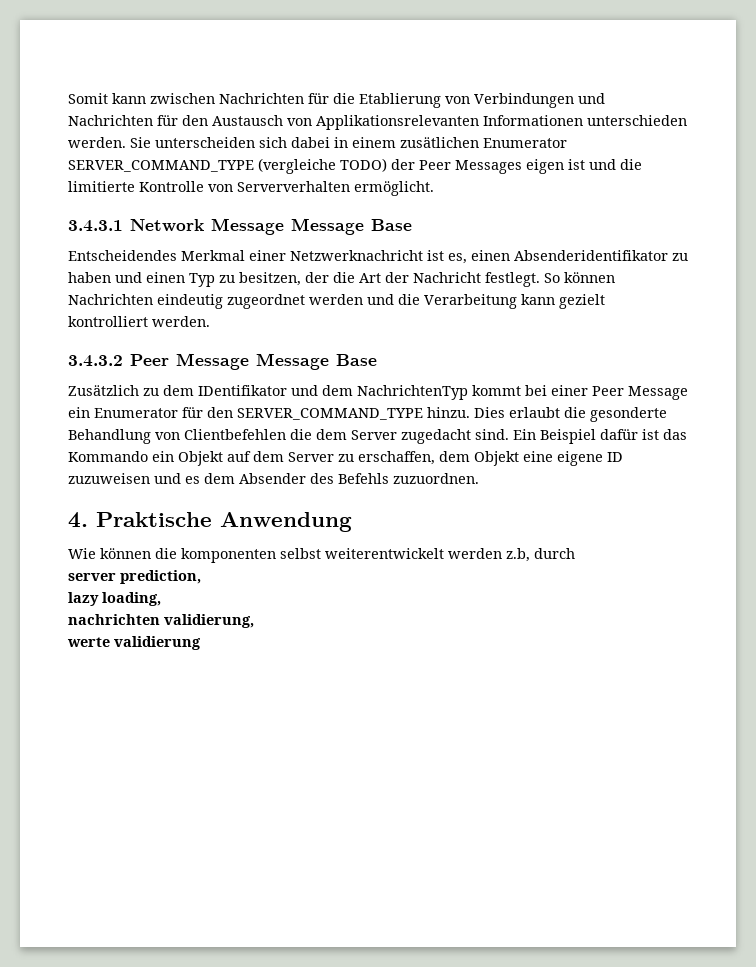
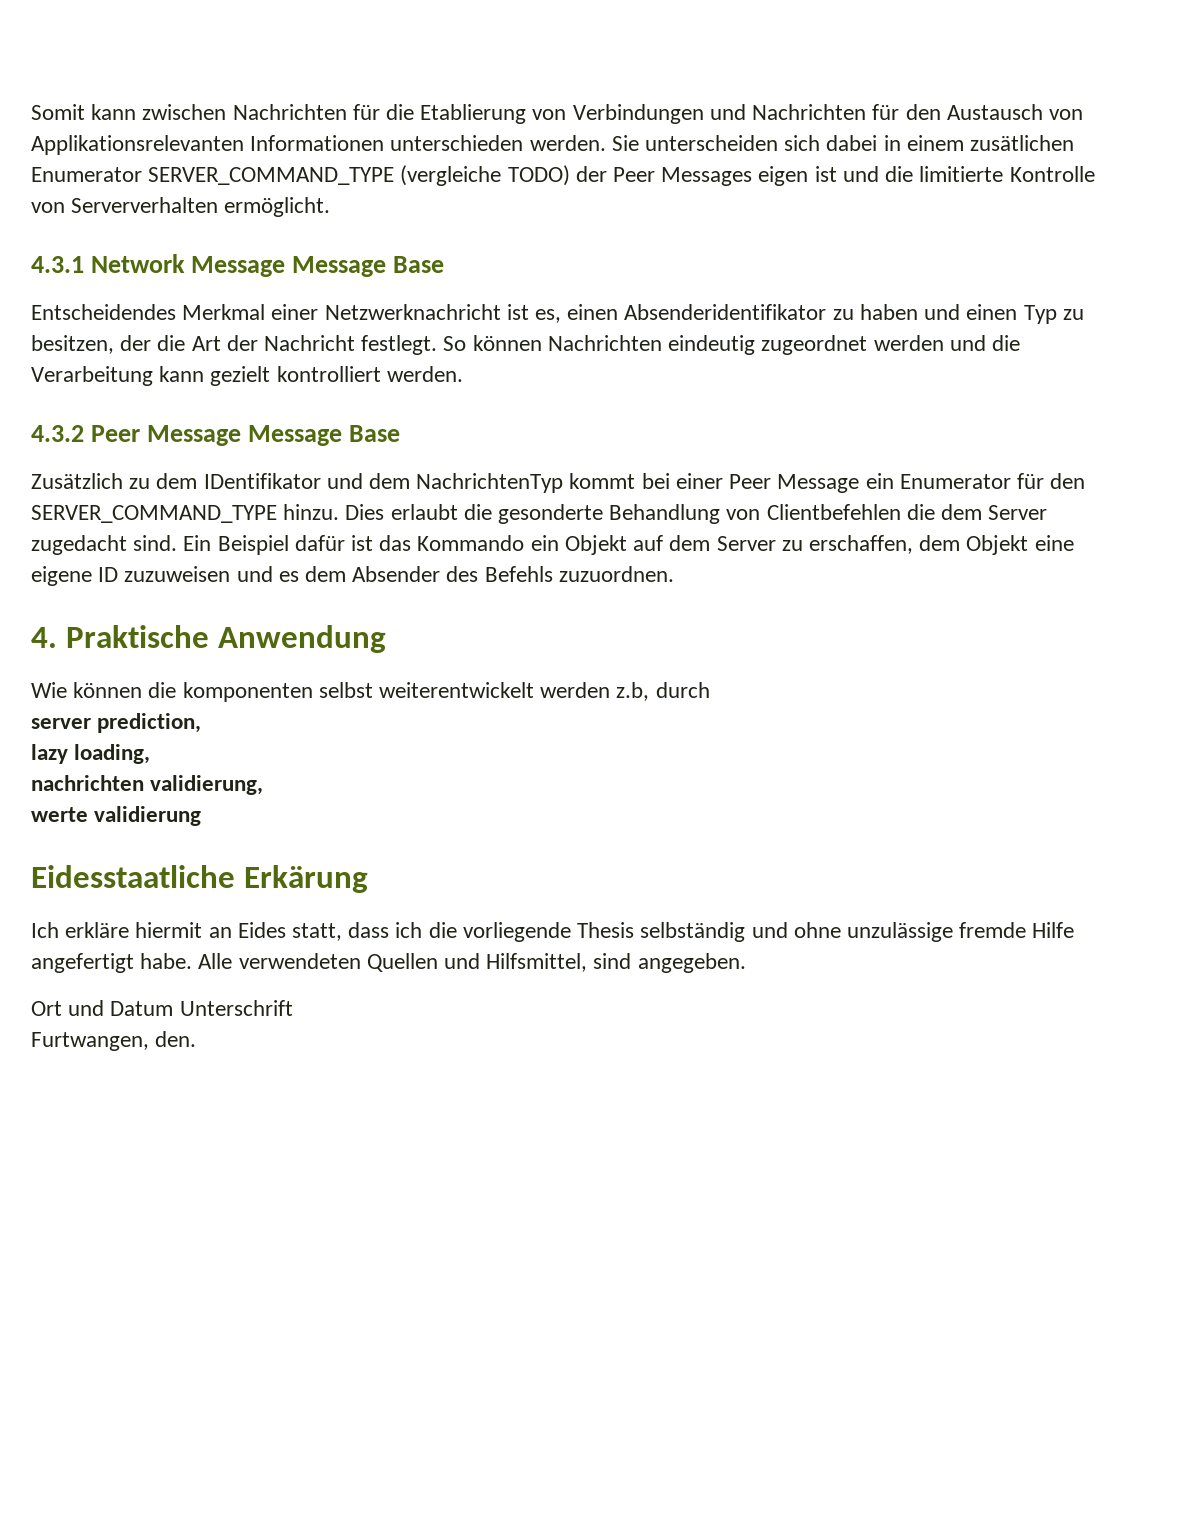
[68,220,123,232] 3.4.3.1 -> [31,256,84,273] 4.3.1
[68,355,123,367] 3.4.3.2 -> [31,425,84,442] 4.3.2
(201, 643) none -> [31,865,368,893] [31,922,1075,942] [31,953,746,973] [31,1000,293,1016] [31,1031,197,1051] // Eidesstaatliche Erkärung // Ich erkläre hiermit an Eides statt, dass ich die vorliegende Thesis selbständig und ohne unzulässige fremde Hilfe angefertigt habe. Alle verwendeten Quellen und Hilfsmittel, sind angegeben. // Ort und Datum Unterschrift // Furtwangen, den.

